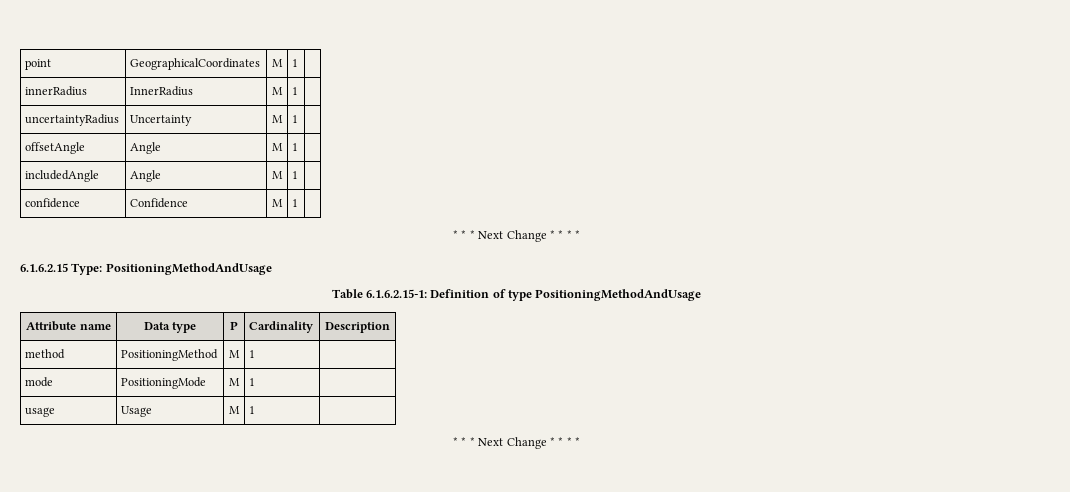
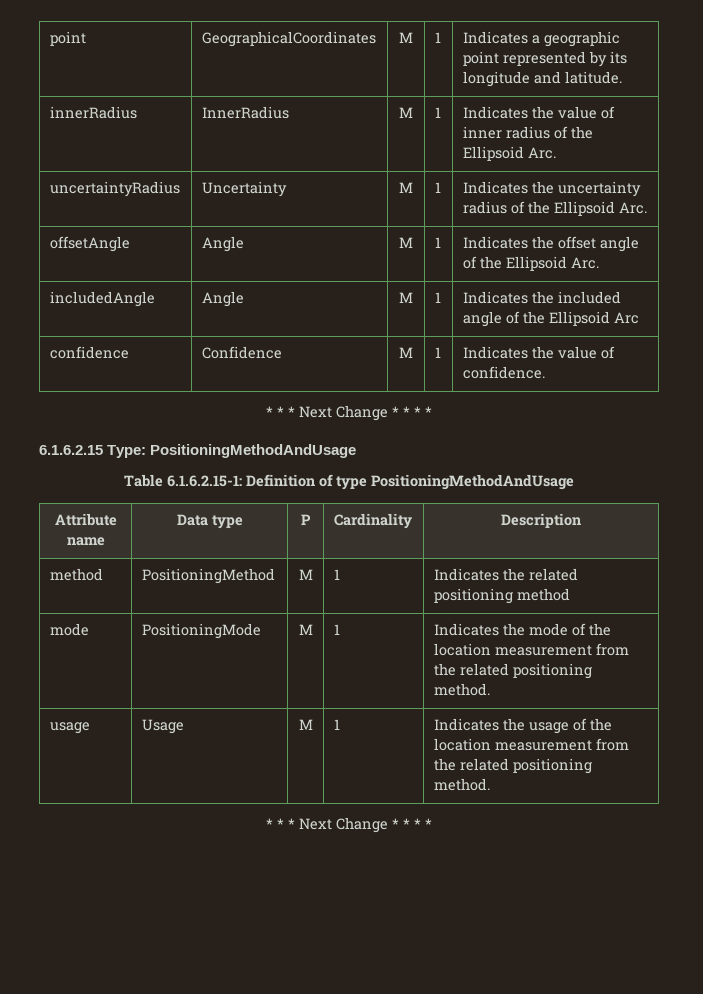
[25,86,88,96] [130,86,194,96] [272,87,283,95] [292,87,299,95] [25,114,120,126] [130,115,193,126] [272,115,283,123] [292,115,299,123] [25,142,86,154] [130,142,162,154] [272,143,283,151] [292,143,299,151] [25,170,100,182] [130,170,162,182] [272,171,283,179] [292,171,299,179] // innerRadius | InnerRadius | M | 1 | // uncertaintyRadius | Uncertainty | M | 1 | // offsetAngle | Angle | M | 1 | // includedAngle | Angle | M | 1 | -> [462,31,620,47] [462,51,627,67] [462,71,622,87] [49,106,137,119] [201,106,289,119] [399,107,413,118] [434,107,441,118] [462,106,615,119] [462,126,593,139] [462,146,556,161] [49,181,180,197] [201,181,287,197] [399,182,413,193] [434,182,441,193] [462,181,641,197] [462,201,647,216] [49,236,130,252] [201,236,244,252] [399,237,413,248] [434,237,441,248] [462,236,639,252] [462,256,599,271] [49,291,155,307] [201,291,244,307] [399,292,413,303] [434,292,441,303] [462,291,621,304] [462,311,639,327] Indicates a geographic point represented by its longitude and latitude. // innerRadius | InnerRadius | M | 1 | Indicates the value of inner radius of the Ellipsoid Arc. // uncertaintyRadius | Uncertainty | M | 1 | Indicates the uncertainty radius of the Ellipsoid Arc. // offsetAngle | Angle | M | 1 | Indicates the offset angle of the Ellipsoid Arc. // includedAngle | Angle | M | 1 | Indicates the included angle of the Ellipsoid Arc
(299, 203) none -> [462,346,615,359] [462,366,545,379] Indicates the value of confidence.
(256, 354) none -> [433,568,578,581] [433,588,570,604] Indicates the related positioning method
[25,407,56,417] [121,406,153,417] [229,406,240,414] [249,406,256,414] // usage | Usage | M | 1 | -> [433,623,611,636] [433,643,629,656] [433,663,592,679] [433,683,490,696] [49,722,90,734] [141,719,184,734] [298,719,313,730] [333,719,340,730] [433,718,612,734] [433,738,629,751] [433,758,592,774] [433,778,490,791] Indicates the mode of the location measurement from the related positioning method. // usage | Usage | M | 1 | Indicates the usage of the location measurement from the related positioning method.

